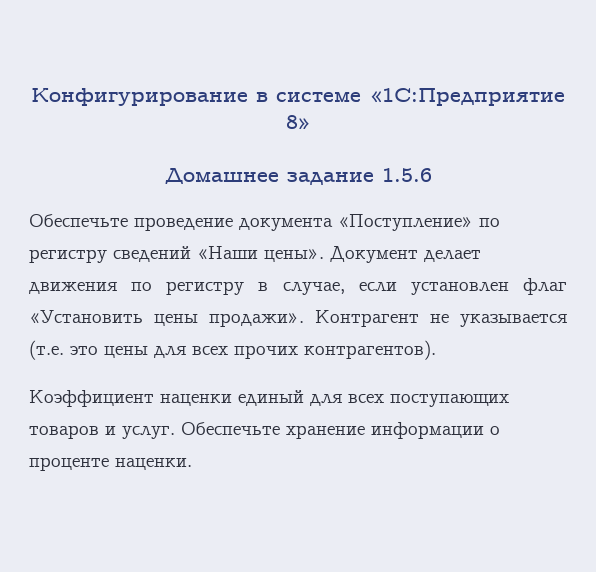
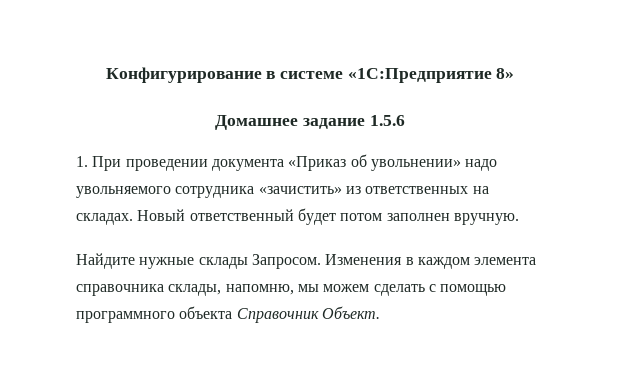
[29,214,500,231] [29,246,481,263] [29,278,567,295] [29,310,567,327] [29,340,436,360] [29,390,509,407] [29,422,500,439] [29,457,192,471] Обеспечьте проведение документа «Поступление» по регистру сведений «Наши цены». Документ делает движения по регистру в случае, если установлен флаг «Установить цены продажи». Контрагент не указывается (т.е. это цены для всех прочих контрагентов). // Коэффициент наценки единый для всех поступающих товаров и услуг. Обеспечьте хранение информации о проценте наценки. -> [76,154,498,171] [76,186,489,198] [76,208,519,225] [76,253,537,269] [76,284,507,296] [76,306,380,323] 1. При проведении документа «Приказ об увольнении» надо увольняемого сотрудника «зачистить» из ответственных на складах. Новый ответственный будет потом заполнен вручную. // Найдите нужные склады Запросом. Изменения в каждом элемента справочника склады, напомню, мы можем сделать с помощью программного объекта Справочник Объект.

